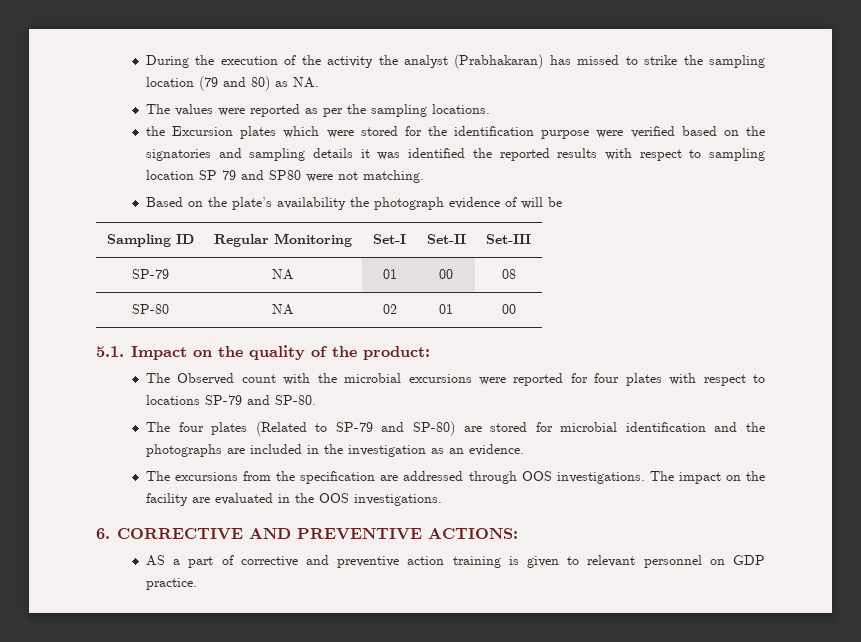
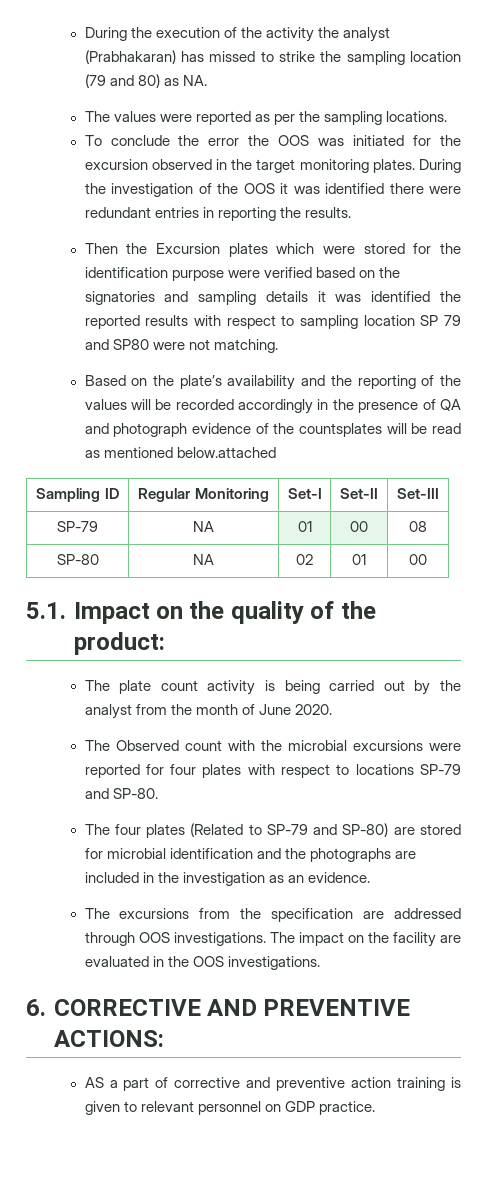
(490, 109) none -> [84,135,461,146] [84,159,462,173] [84,183,462,197] [84,207,351,221] [84,243,118,254] To conclude the error the OOS was initiated for the excursion observed in the target monitoring plates. During the investigation of the OOS it was identified there were redundant entries in reporting the results. // Then
[349,197,369,207] the -> [301,375,461,389] [84,399,461,414] [84,423,109,434] and the reporting of the values will be recorded accordingly in the presence of QA and
[520,197,562,209] will be -> [273,423,461,437] [84,447,276,458] the countsplates will be read as mentioned below.attached
(430, 353) none -> [84,680,462,695] [84,704,332,719] // The plate count activity is being carried out by the analyst from the month of June 2020.

